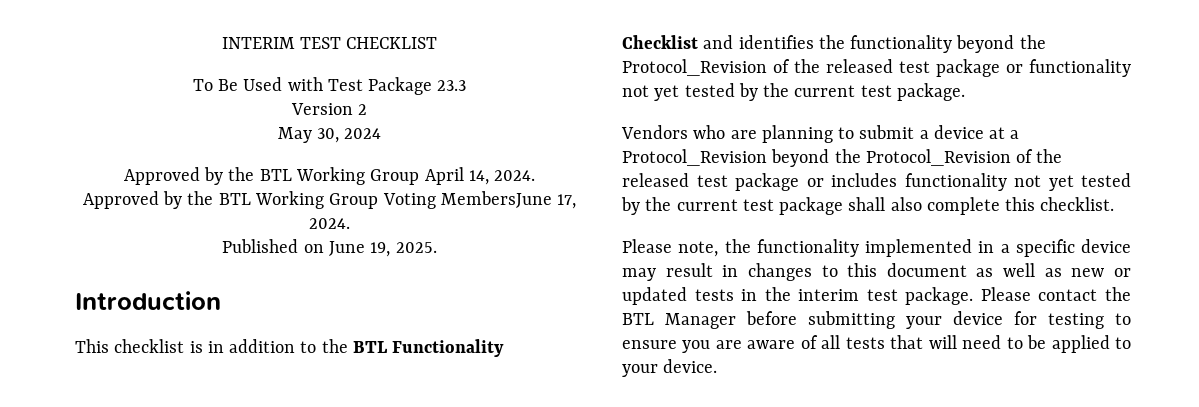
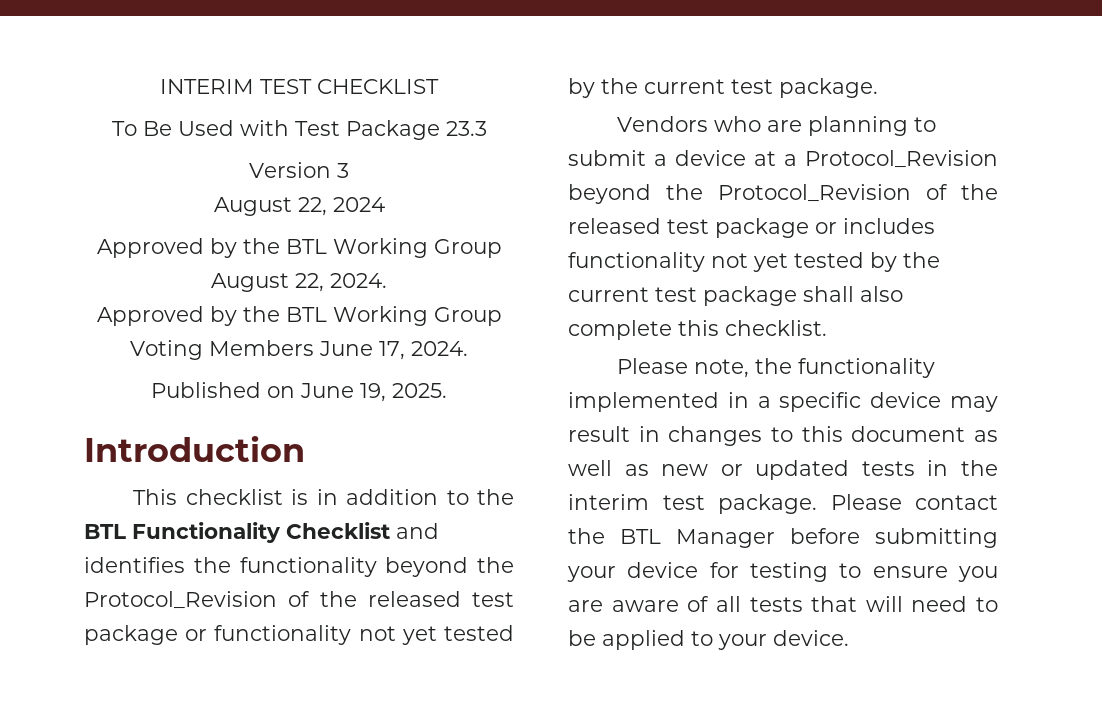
[358,104,368,115] [277,127,339,143] 2 // May 30, -> [337,163,349,178] [213,197,327,216] 3 // August 22,
[424,167,489,185] April 14, -> [211,273,324,292] August 22,
[440,191,552,208] MembersJune -> [209,340,373,356] Members June

